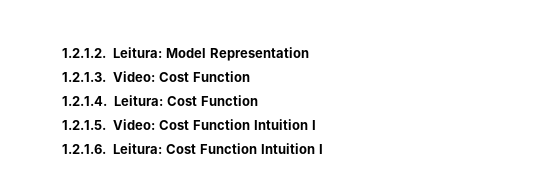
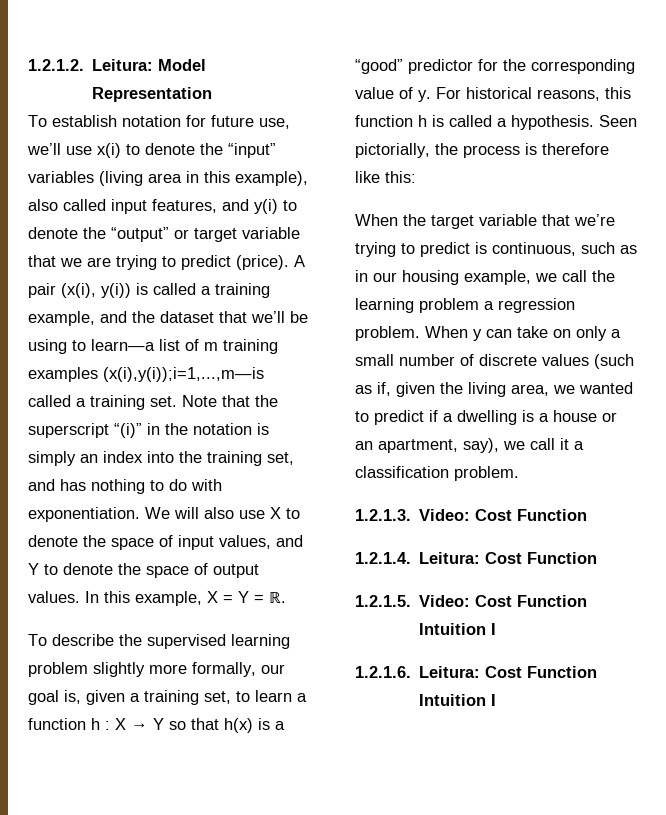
(309, 54) none -> [28,115,290,129] [27,143,276,158] [28,171,308,186] [28,199,297,214] [28,227,300,242] [28,255,305,270] [28,283,270,298] [28,311,308,326] [28,339,278,354] [28,367,264,382] [28,395,278,410] [28,423,269,438] [28,451,294,466] [28,479,222,494] [28,507,300,522] [28,535,303,550] [28,563,259,578] [28,591,286,606] [28,634,290,649] [28,662,285,677] [28,690,307,705] [28,718,285,733] [355,59,635,74] [355,87,631,102] [355,115,637,130] [355,143,609,158] [355,171,416,183] [355,214,615,229] [355,242,637,257] [355,270,615,285] [355,298,575,313] [355,326,621,341] [355,354,634,369] [355,382,633,397] [355,410,617,425] [355,438,584,453] [355,466,519,481] // To establish notation for future use, we’ll use x(i) to denote the “input” variables (living area in this example), also called input features, and y(i) to denote the “output” or target variable that we are trying to predict (price). A pair (x(i), y(i)) is called a training example, and the dataset that we’ll be using to learn—a list of m training examples (x(i),y(i));i=1,...,m—is called a training set. Note that the superscript “(i)” in the notation is simply an index into the training set, and has nothing to do with exponentiation. We will also use X to denote the space of input values, and Y to denote the space of output values. In this example, X = Y = ℝ. // To describe the supervised learning problem slightly more formally, our goal is, given a training set, to learn a function h : X → Y so that h(x) is a “good” predictor for the corresponding value of y. For historical reasons, this function h is called a hypothesis. Seen pictorially, the process is therefore like this: // When the target variable that we’re trying to predict is continuous, such as in our housing example, we call the learning problem a regression problem. When y can take on only a small number of discrete values (such as if, given the living area, we wanted to predict if a dwelling is a house or an apartment, say), we call it a classification problem.

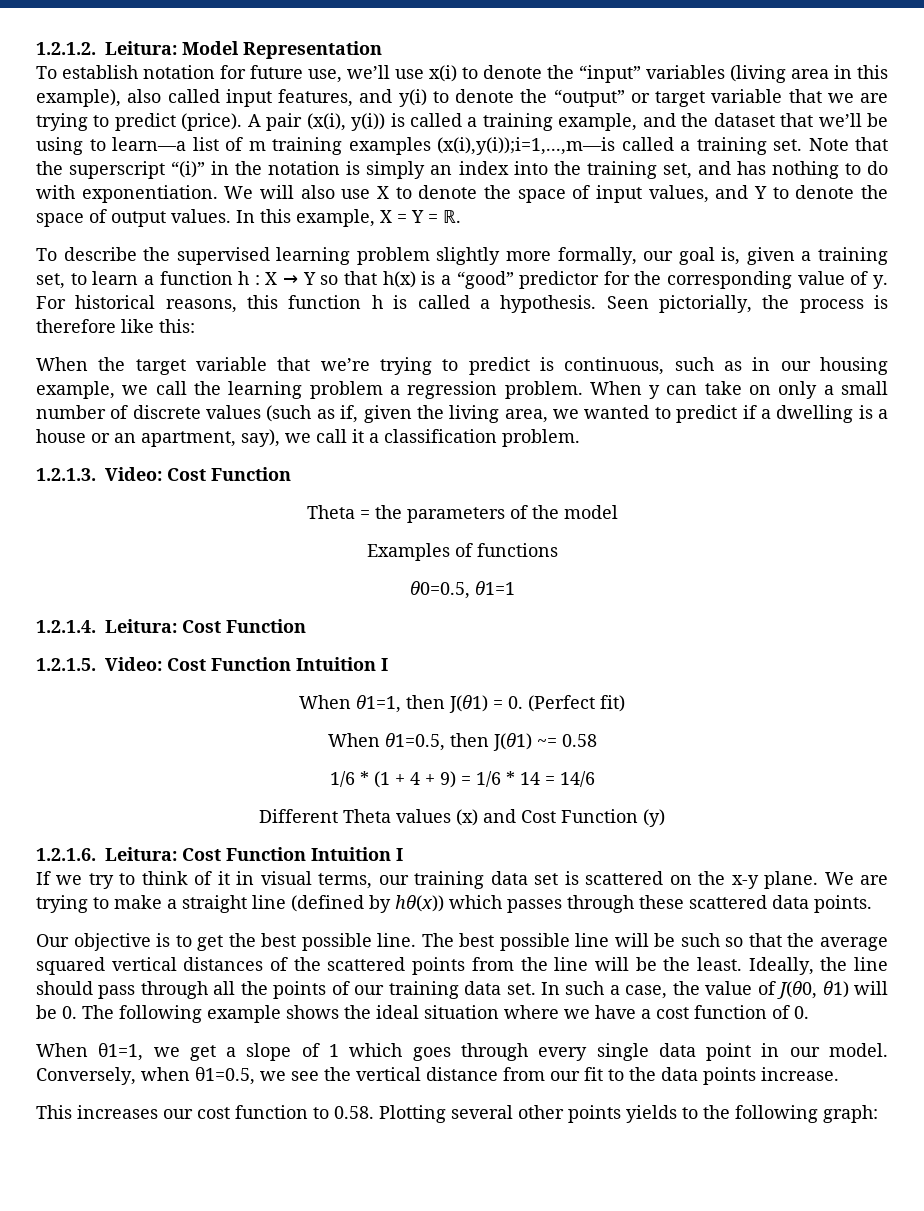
(588, 515) none -> [306,505,618,523] [366,543,558,561] [409,581,515,599] // Theta = the parameters of the model // Examples of functions // θ0=0.5, θ1=1
(497, 629) none -> [299,695,625,713] [327,733,597,751] [329,771,595,788] [259,809,665,827] // When θ1=1, then J(θ1) = 0. (Perfect fit) // When θ1=0.5, then J(θ1) ~= 0.58 // 1/6 * (1 + 4 + 9) = 1/6 * 14 = 14/6 // Different Theta values (x) and Cost Function (y)
(497, 700) none -> [36,871,889,889] [36,895,872,913] [36,933,888,951] [36,957,888,975] [36,981,889,999] [36,1005,809,1023] [36,1043,888,1061] [36,1067,839,1085] [36,1105,878,1123] // If we try to think of it in visual terms, our training data set is scattered on the x-y plane. We are trying to make a straight line (defined by hθ(x)) which passes through these scattered data points. // Our objective is to get the best possible line. The best possible line will be such so that the average squared vertical distances of the scattered points from the line will be the least. Ideally, the line should pass through all the points of our training data set. In such a case, the value of J(θ0, θ1) will be 0. The following example shows the ideal situation where we have a cost function of 0. // When θ1=1, we get a slope of 1 which goes through every single data point in our model. Conversely, when θ1=0.5, we see the vertical distance from our fit to the data points increase. // This increases our cost function to 0.58. Plotting several other points yields to the following graph:

